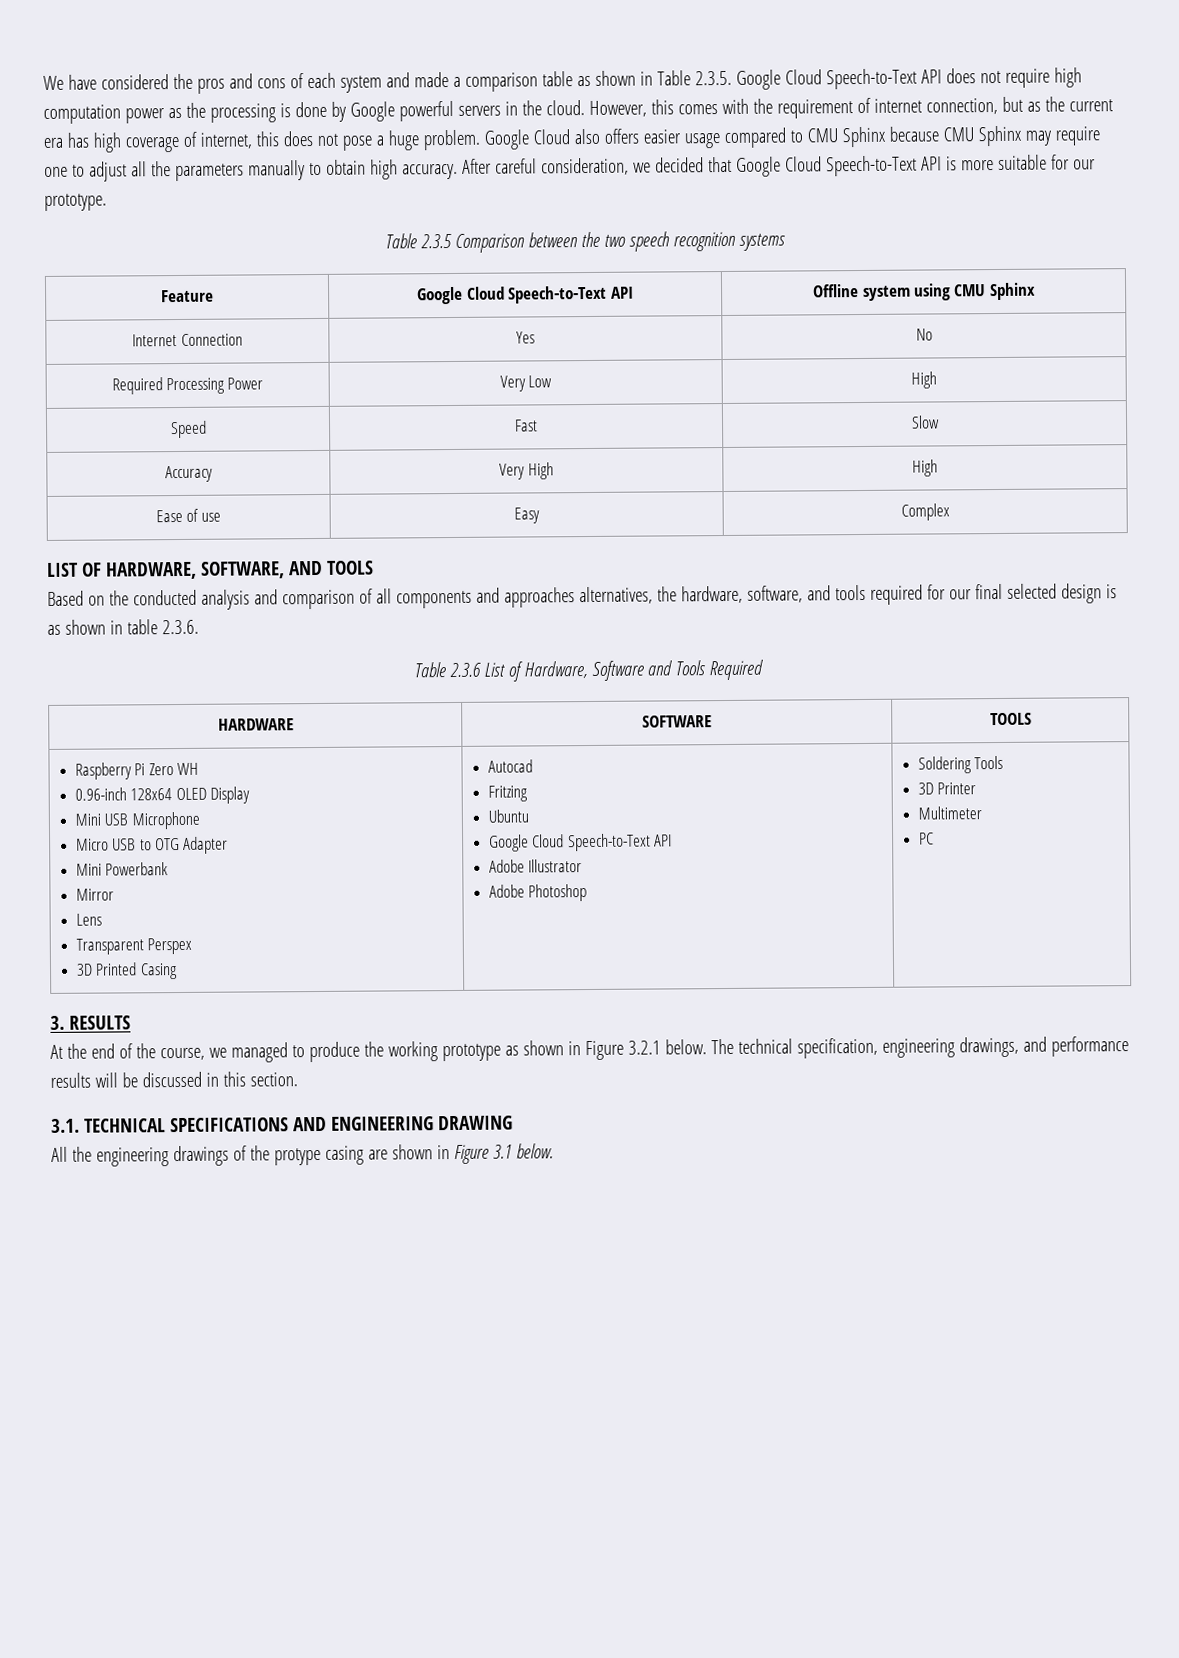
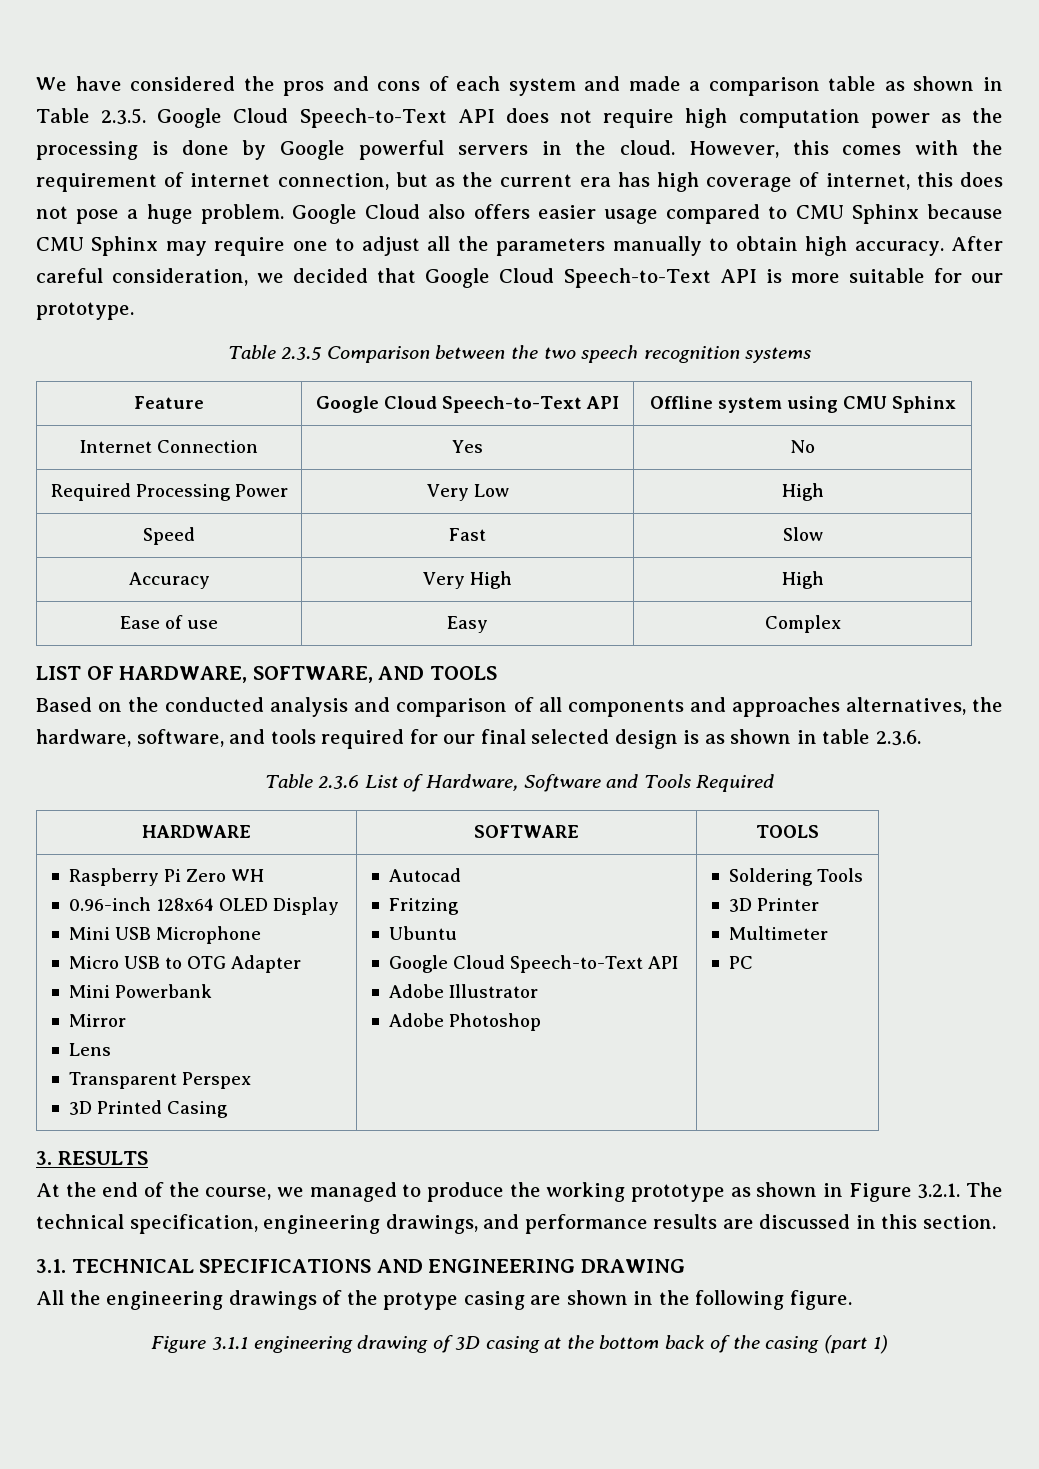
[627,1039,707,1055] 3.2.1 below. -> [917,1183,961,1199] 3.2.1.
[94,1072,138,1088] will be -> [722,1219,754,1229] are
[453,1143,554,1165] Figure 3.1 below. -> [658,1290,852,1310] [151,1335,888,1354] the following figure. // Figure 3.1.1 engineering drawing of 3D casing at the bottom back of the casing (part 1)

